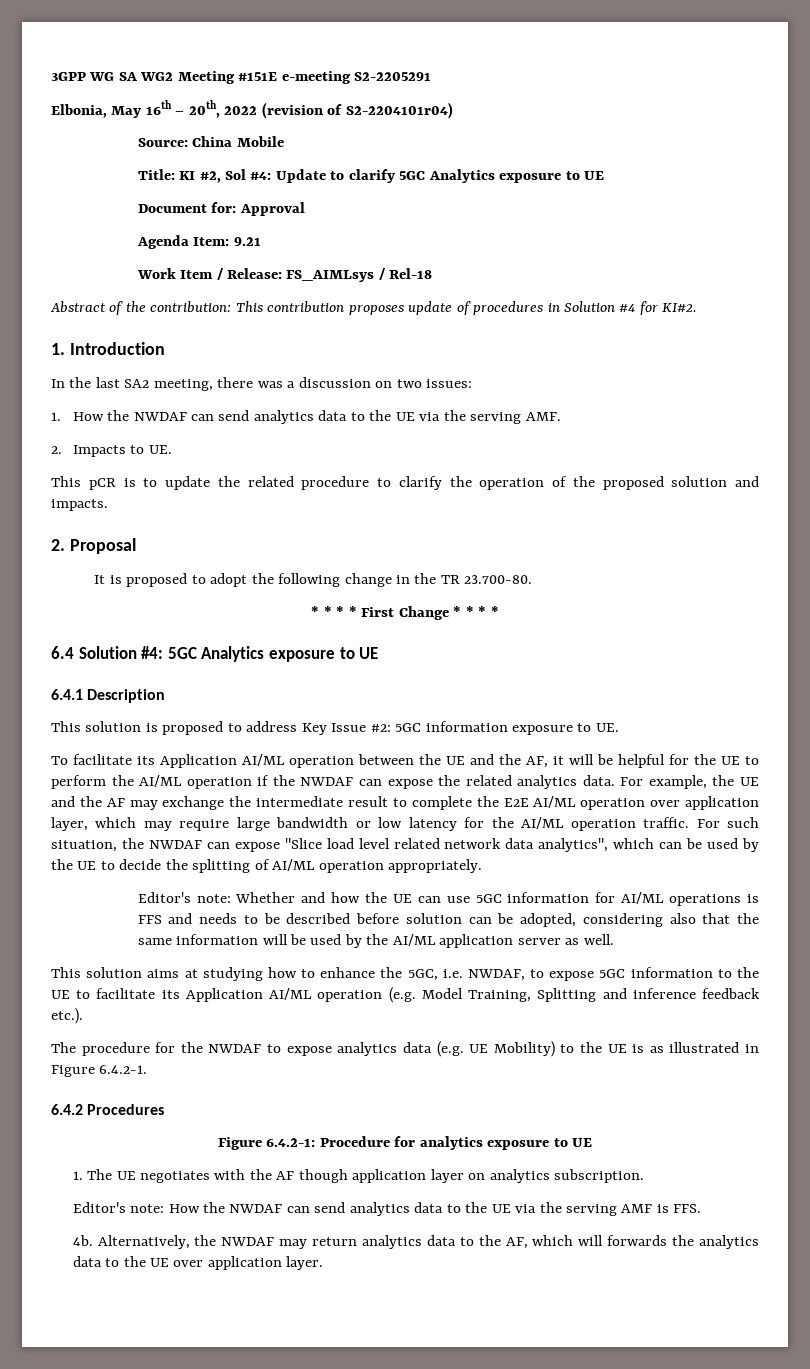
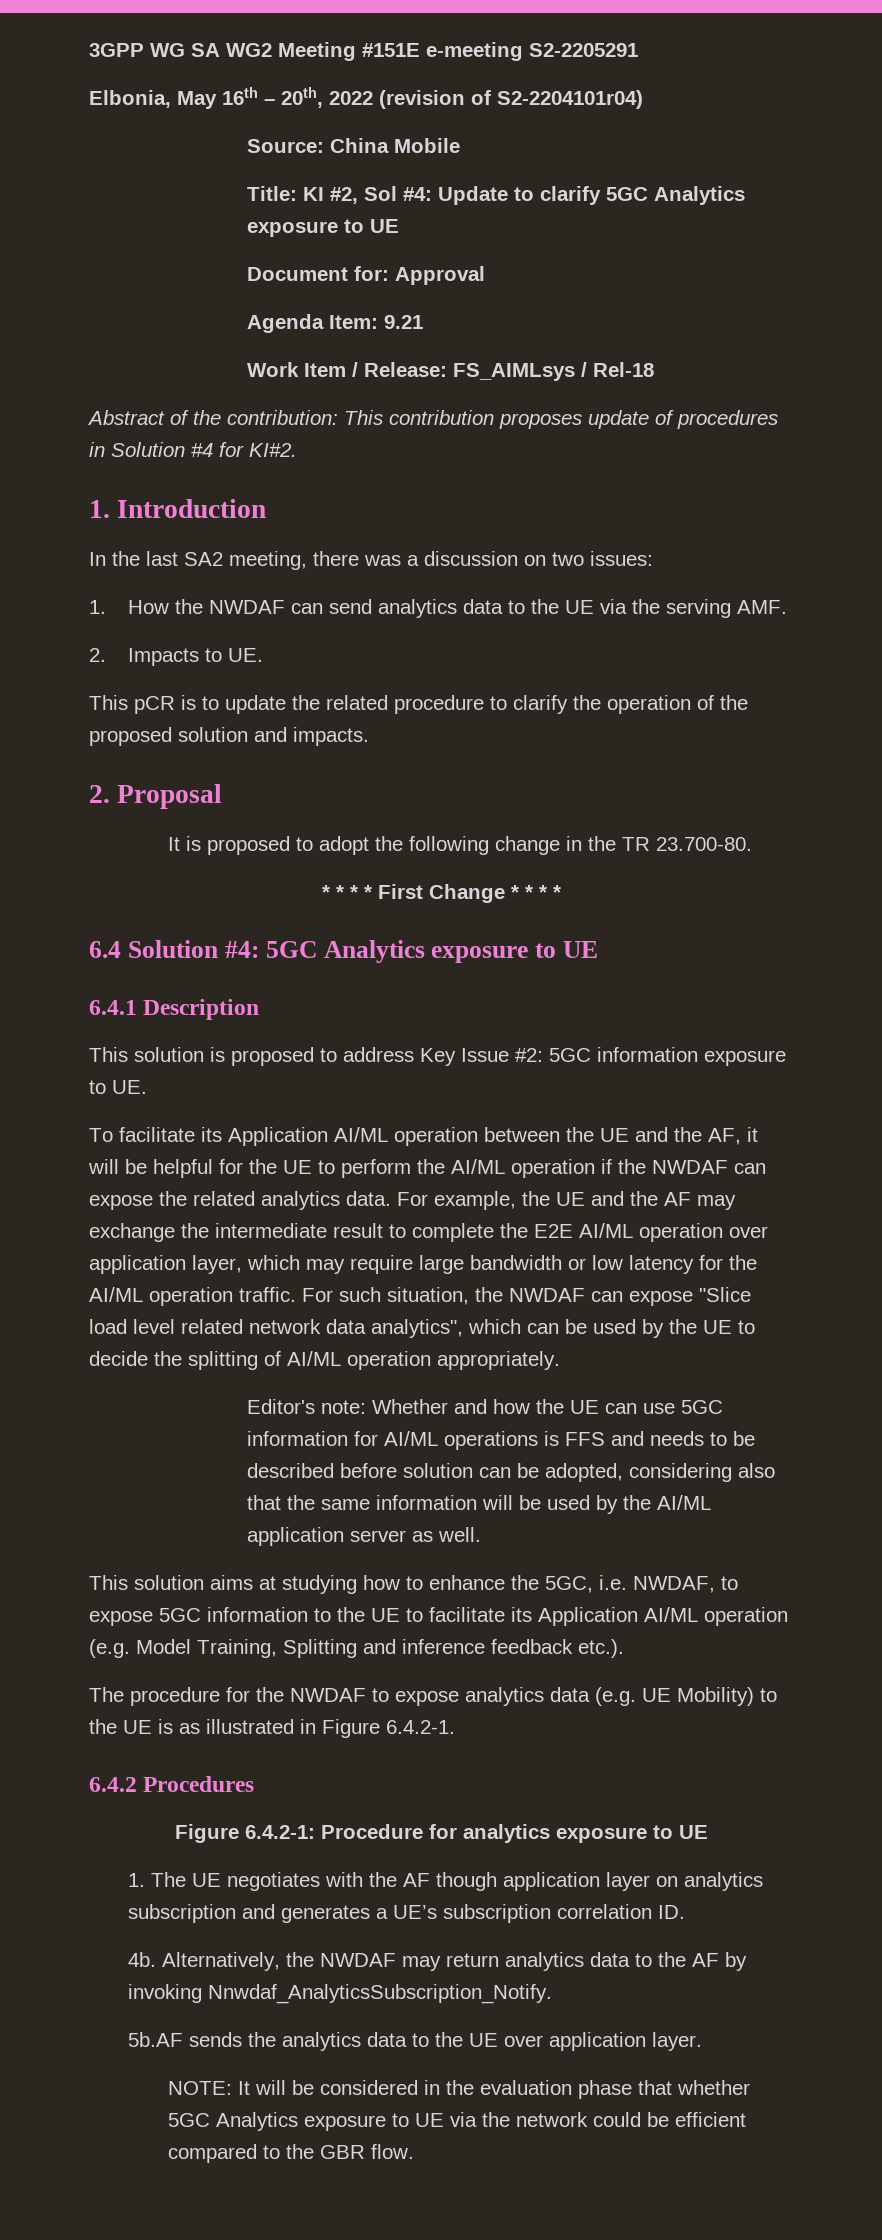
[554,1169,645,1183] [72,1202,702,1216] subscription. // Editor's note: How the NWDAF can send analytics data to the UE via the serving AMF is FFS. -> [128,1904,686,1923] subscription and generates a UE’s subscription correlation ID.
[505,1235,668,1249] AF, which will forwards -> [692,1952,748,1971] [128,1984,553,2004] [128,2032,243,2047] AF by invoking Nnwdaf_AnalyticsSubscription_Notify. // 5b.AF sends
(324, 1263) none -> [167,2080,750,2099] [167,2112,746,2131] [167,2144,414,2163] // NOTE: It will be considered in the evaluation phase that whether 5GC Analytics exposure to UE via the network could be efficient compared to the GBR flow.

